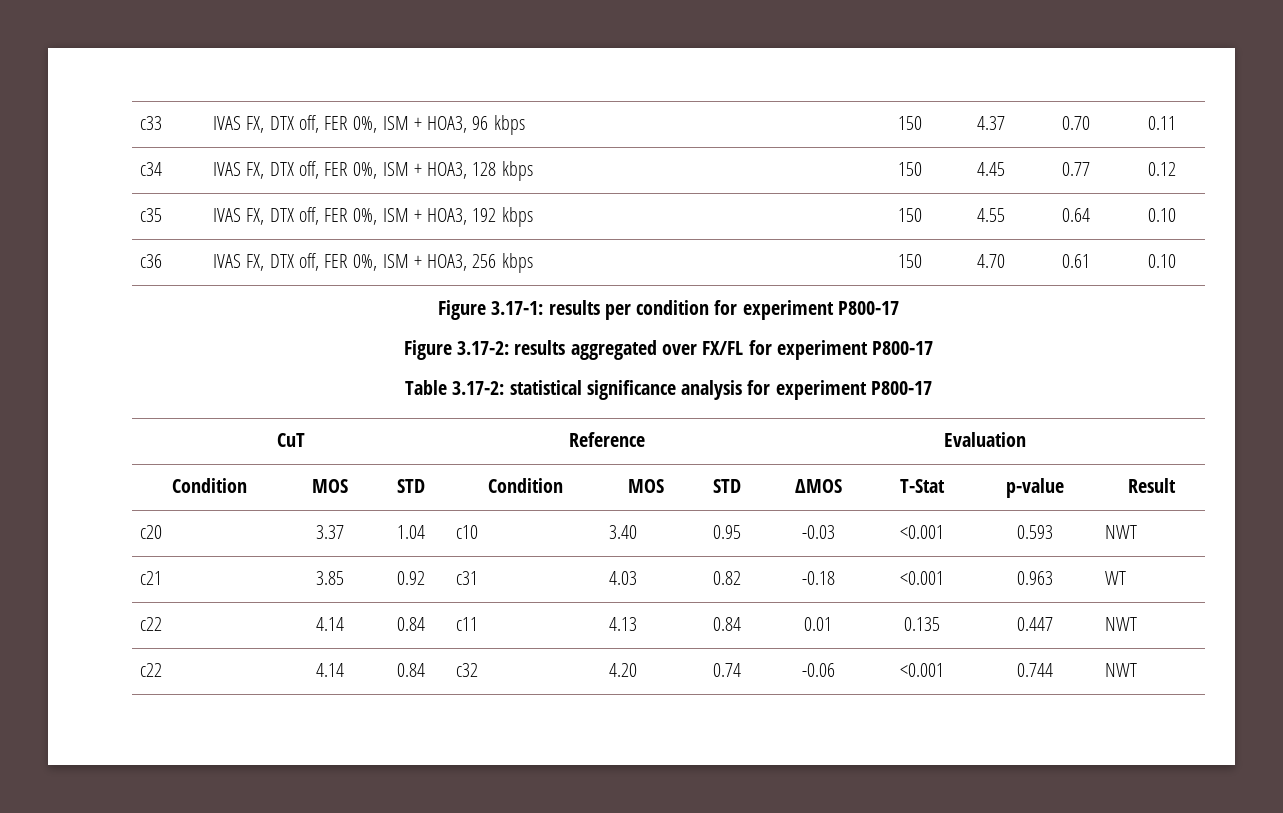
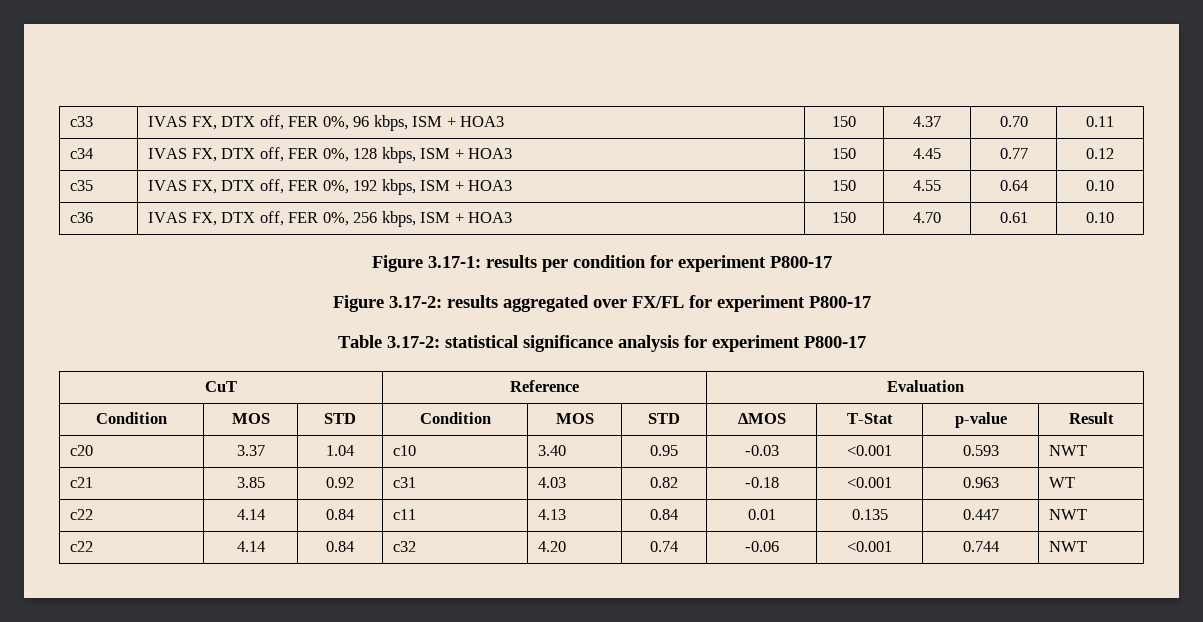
[382,115,525,135] ISM + HOA3, 96 kbps -> [353,115,505,131] 96 kbps, ISM + HOA3
[382,161,533,181] ISM + HOA3, 128 kbps -> [353,147,513,163] 128 kbps, ISM + HOA3
[382,207,533,227] ISM + HOA3, 192 kbps -> [353,179,513,195] 192 kbps, ISM + HOA3
[382,253,533,273] ISM + HOA3, 256 kbps -> [353,211,513,227] 256 kbps, ISM + HOA3

